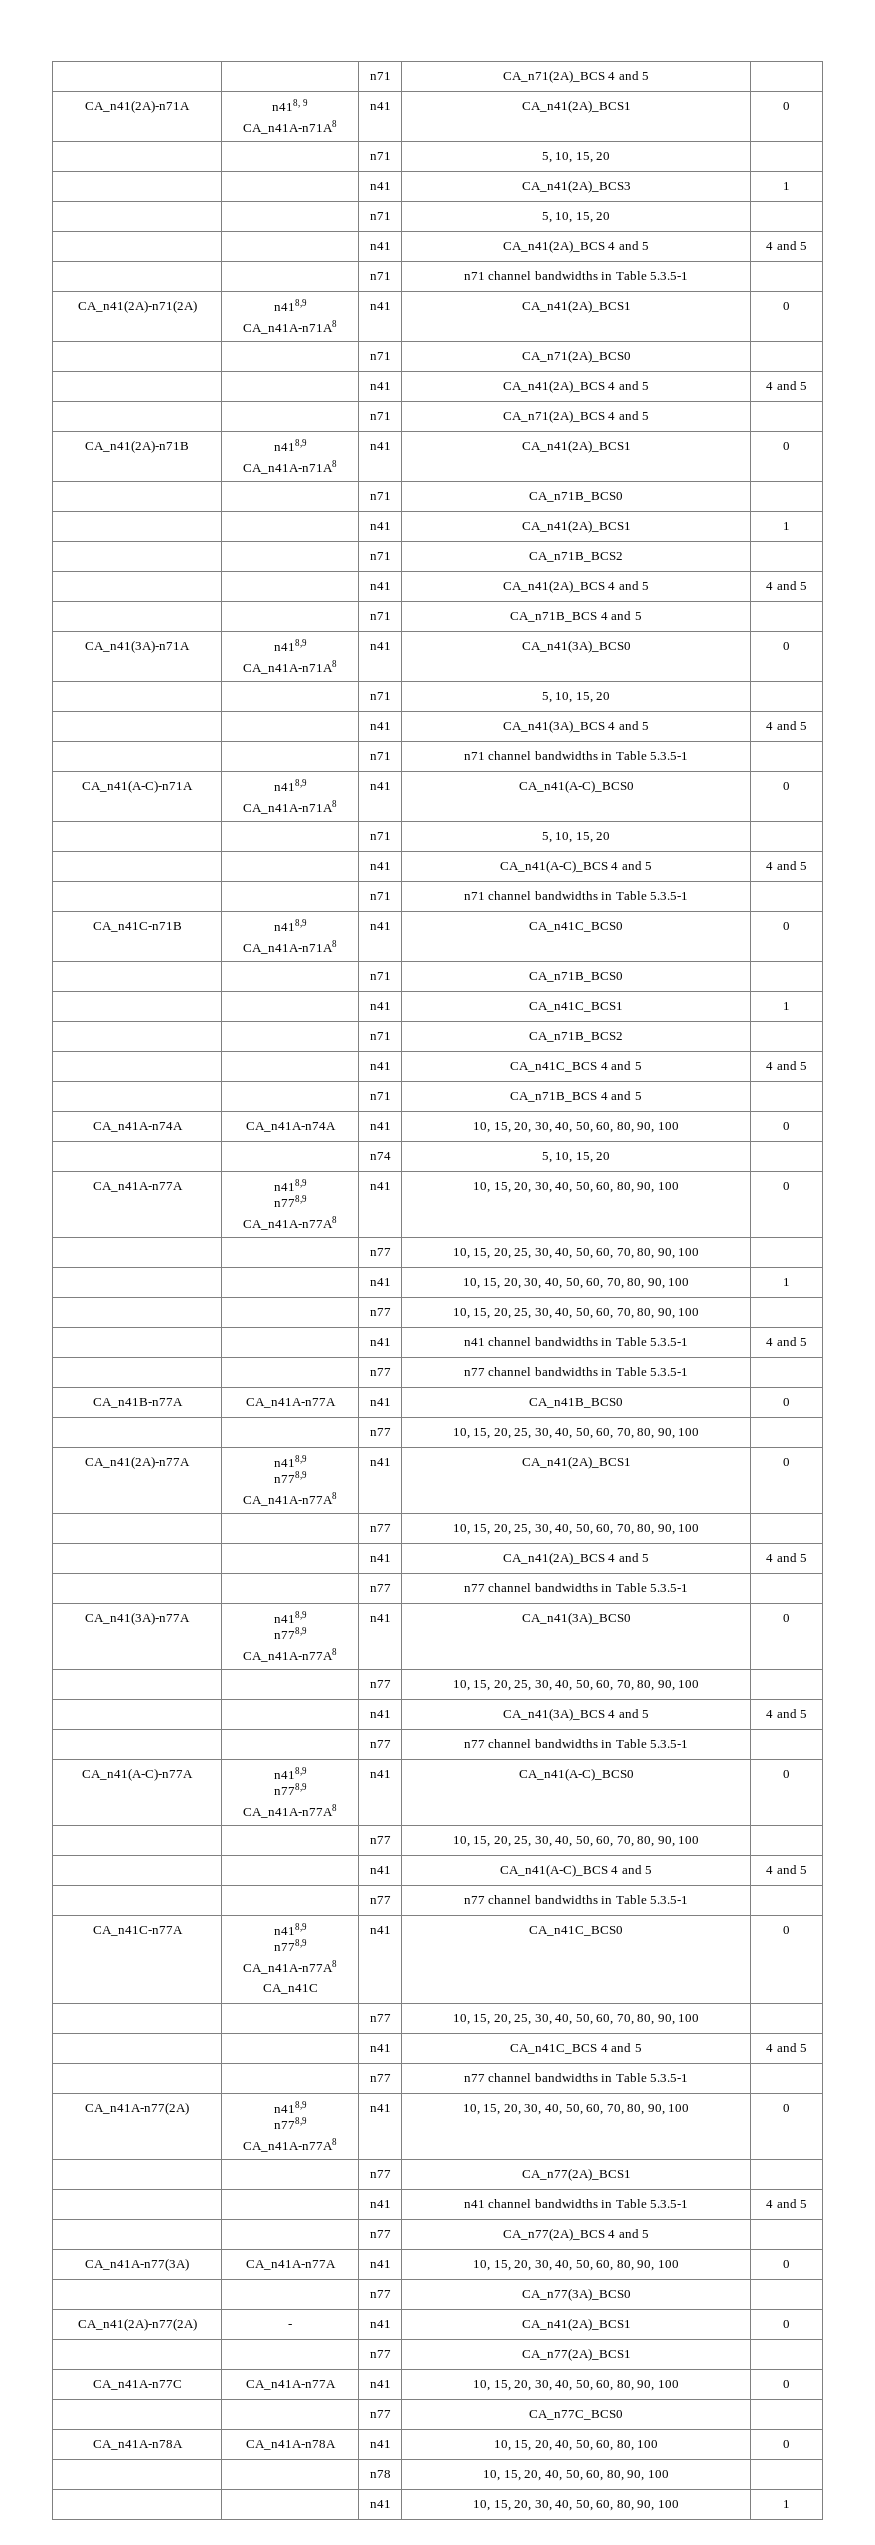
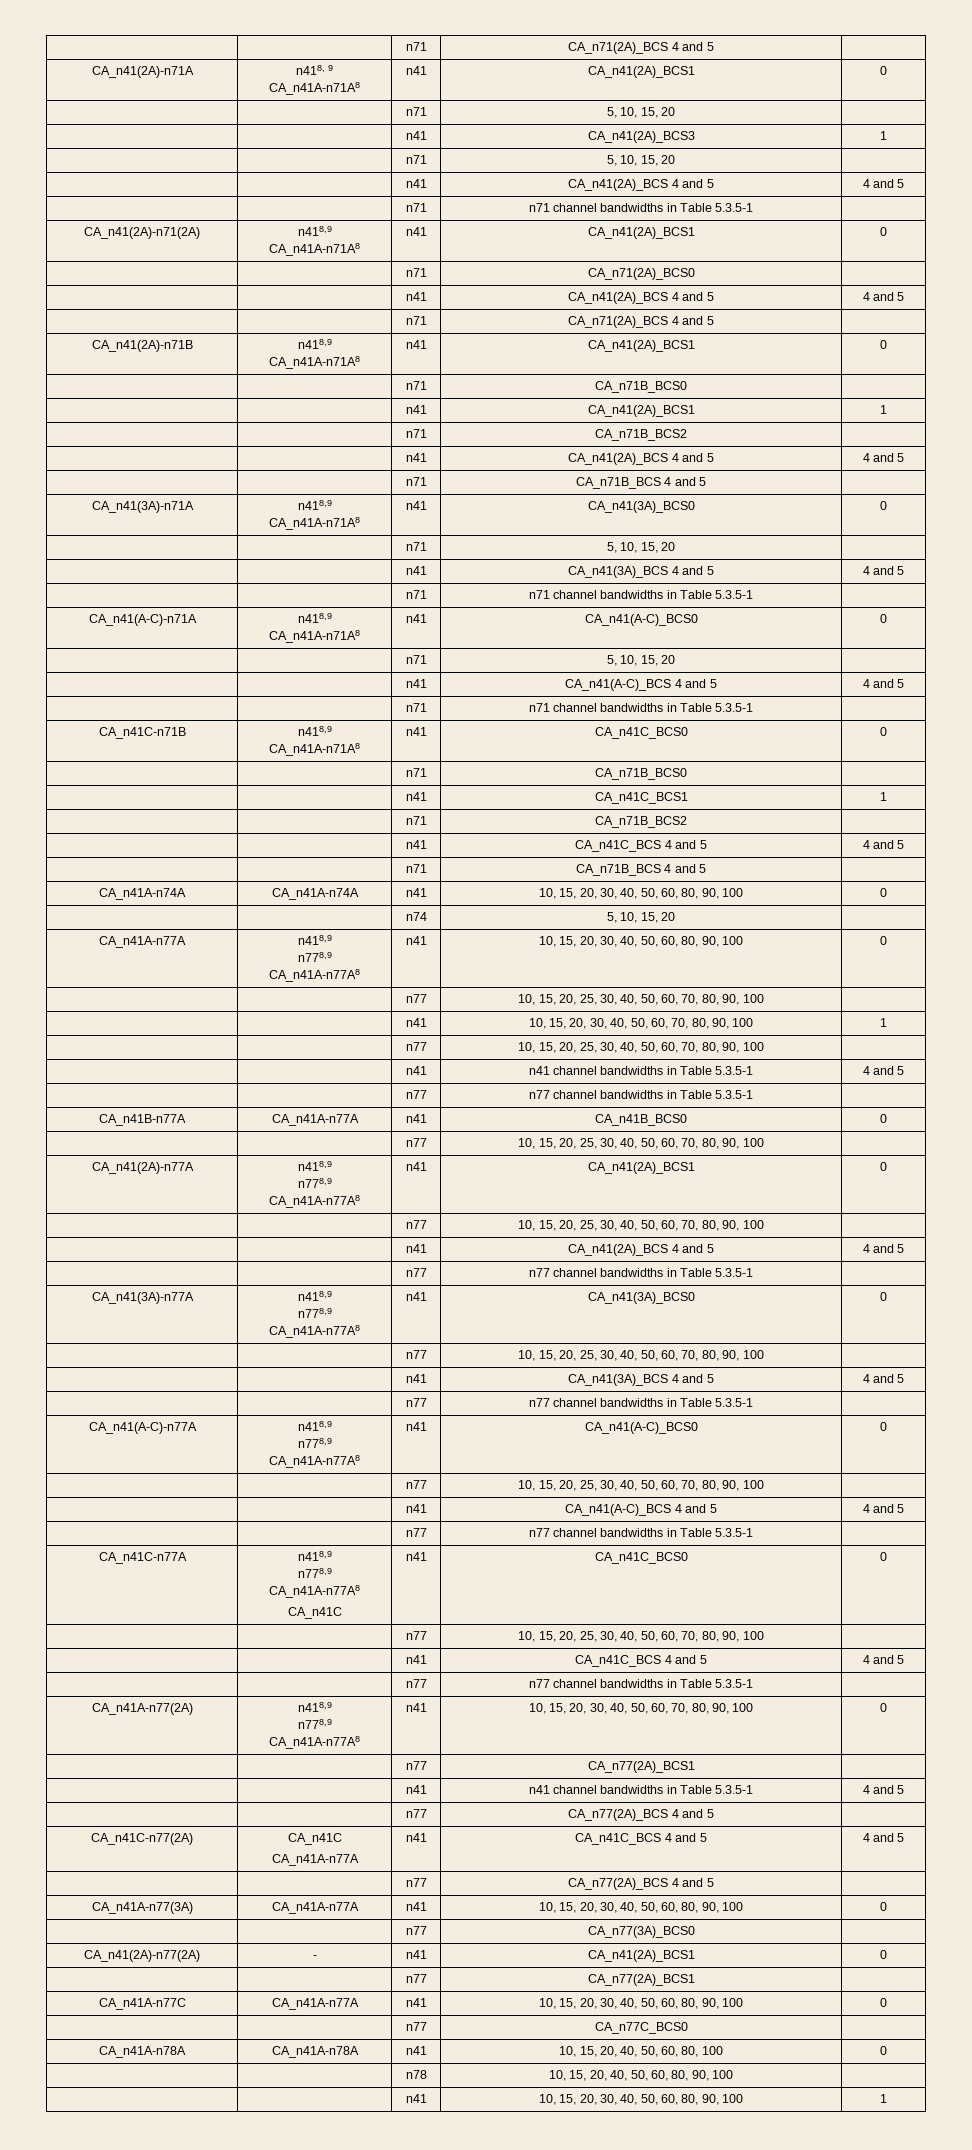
(650, 2234) none -> [91,1833,193,1845] [287,1833,342,1845] [271,1854,359,1866] [405,1833,427,1842] [575,1833,707,1845] [862,1833,905,1842] [405,1878,427,1887] [568,1878,714,1890] // CA_n41C-n77(2A) | CA_n41C // CA_n41A-n77A | n41 | CA_n41C_BCS 4 and 5 | 4 and 5 // | | n77 | CA_n77(2A)_BCS 4 and 5 |

